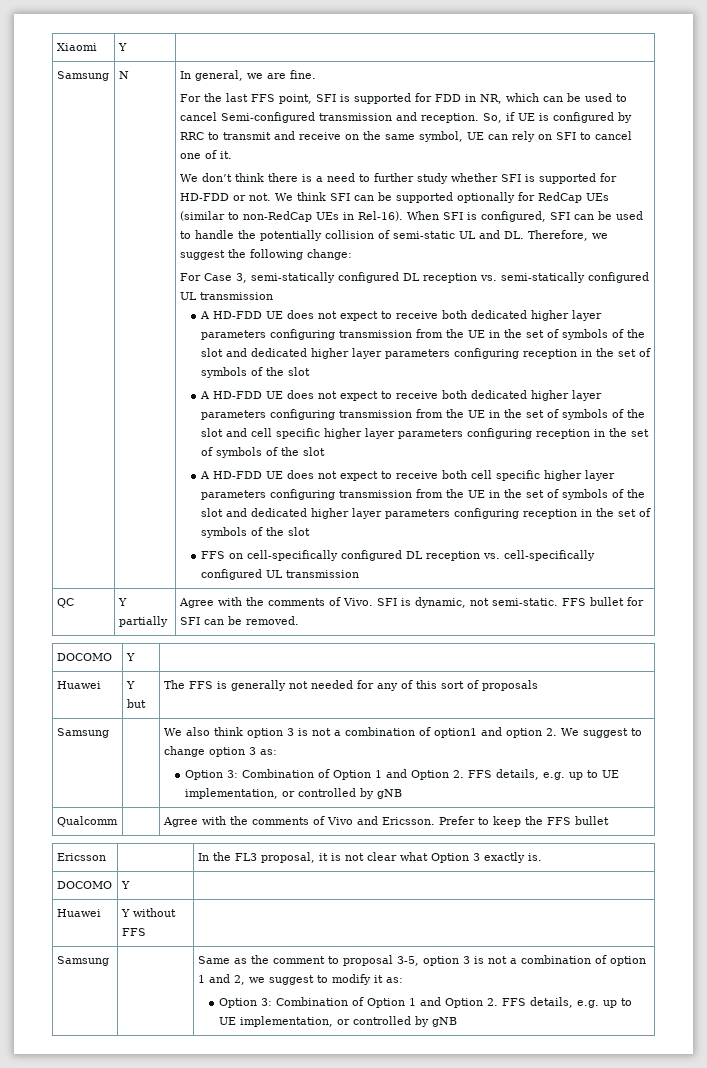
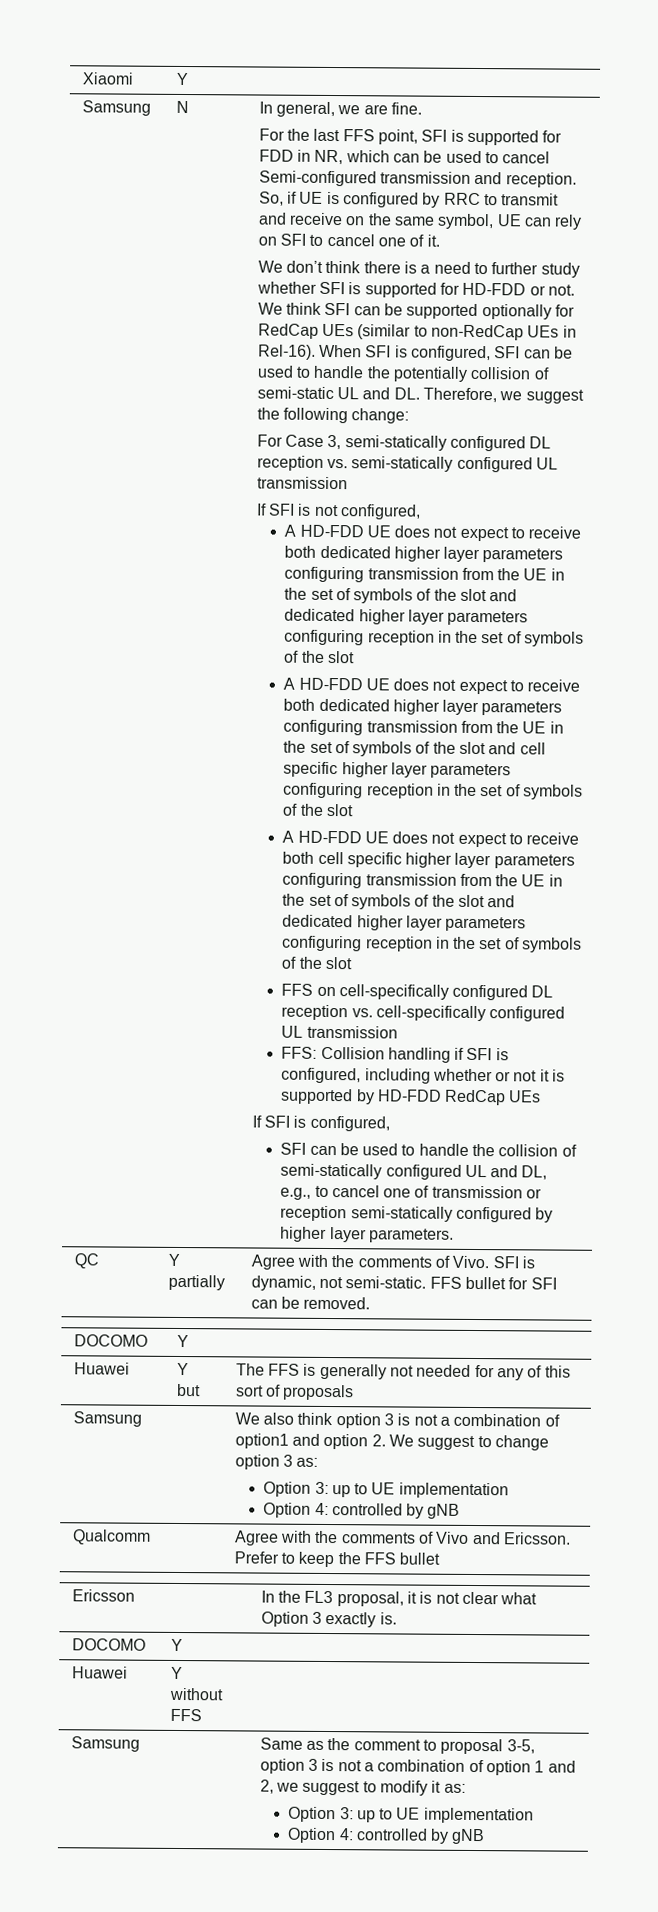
(273, 296) none -> [255,503,421,520] // If SFI is not configured,
(360, 574) none -> [281,1046,509,1063] [281,1067,566,1084] [280,1088,542,1106] [251,1115,390,1132] [280,1142,577,1157] [280,1163,548,1180] [280,1185,543,1200] [280,1205,554,1223] [280,1226,454,1243] // FFS: Collision handling if SFI is configured, including whether or not it is supported by HD-FDD RedCap UEs // If SFI is configured, // SFI can be used to handle the collision of semi-statically configured UL and DL, e.g., to cancel one of transmission or reception semi-statically configured by higher layer parameters.
[242,769,620,780] [185,788,296,799] Combination of Option 1 and Option 2. FFS details, e.g. up to UE implementation, or -> [331,1482,509,1499] [263,1502,329,1518] up to UE implementation // Option 4:
[276,997,633,1008] [219,1016,351,1027] Combination of Option 1 and Option 2. FFS details, e.g. up to UE implementation, or -> [356,1807,534,1824] [287,1827,354,1844] up to UE implementation // Option 4:

